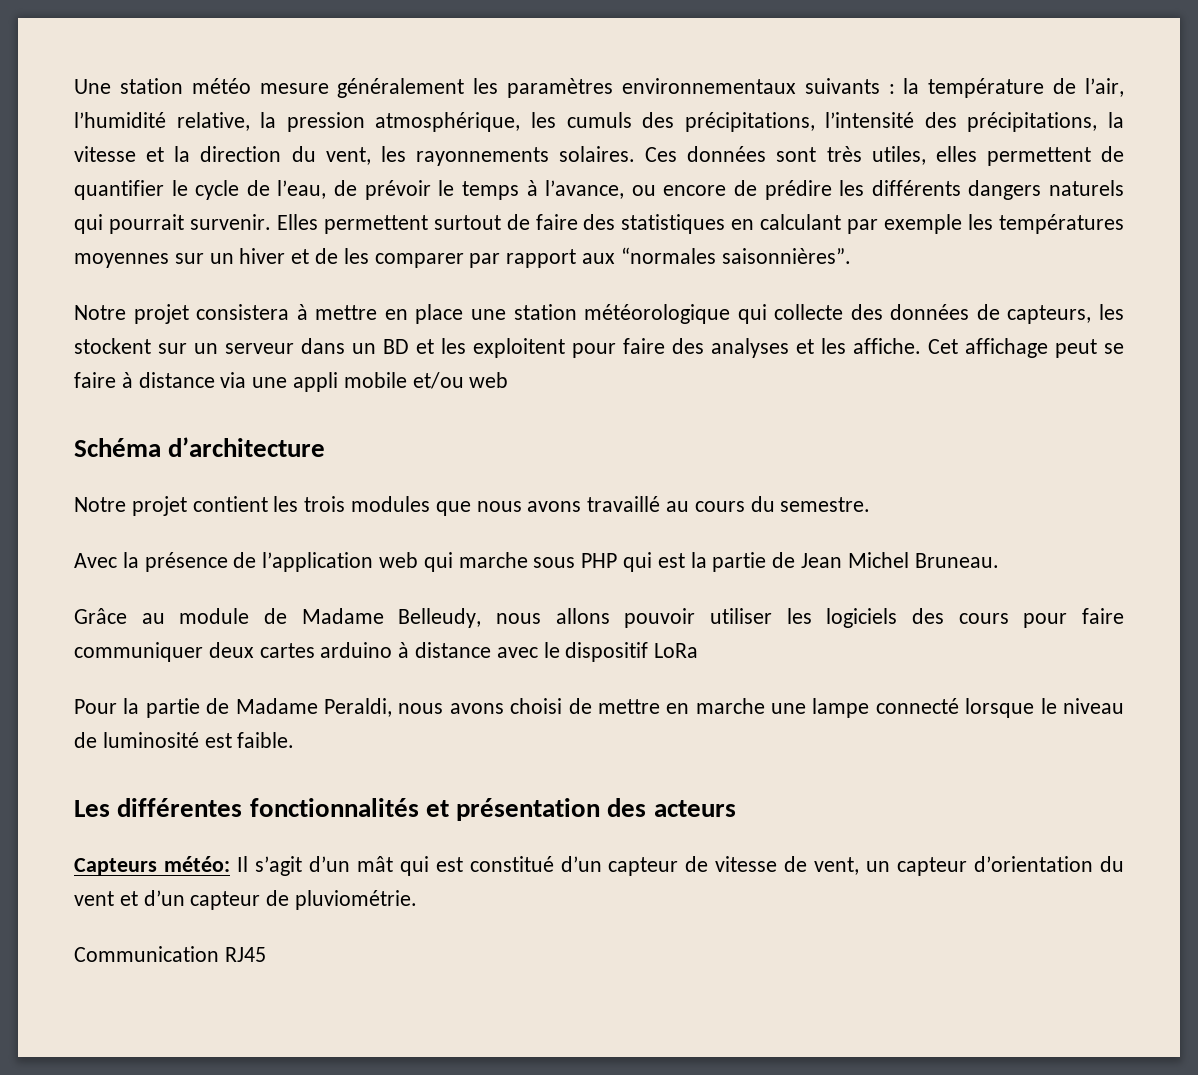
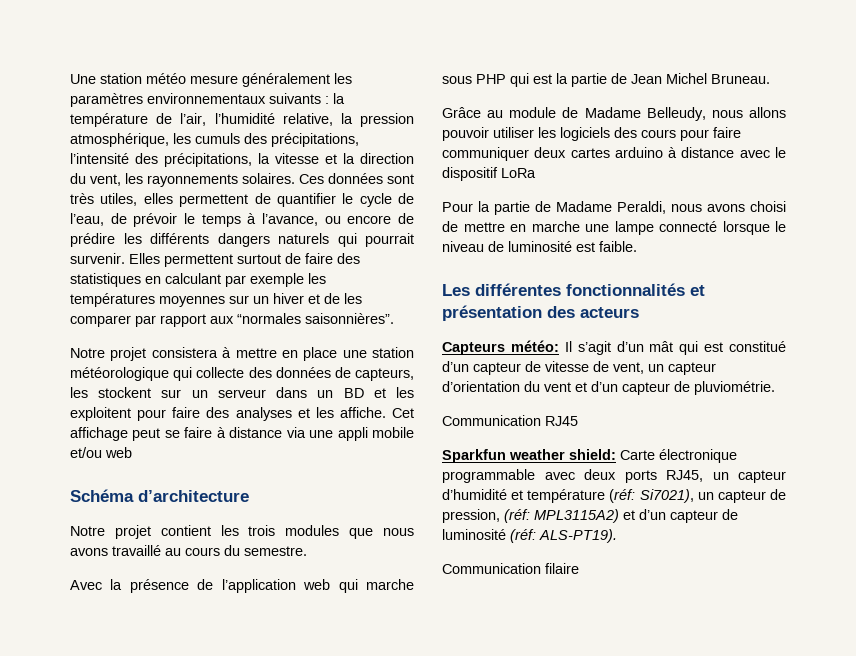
(266, 954) none -> [442,449,737,463] [442,469,786,483] [442,489,786,503] [442,509,738,523] [442,529,617,543] [442,563,579,574] // Sparkfun weather shield: Carte électronique programmable avec deux ports RJ45, un capteur d’humidité et température (réf: Si7021), un capteur de pression, (réf: MPL3115A2) et d’un capteur de luminosité (réf: ALS-PT19). // Communication filaire

